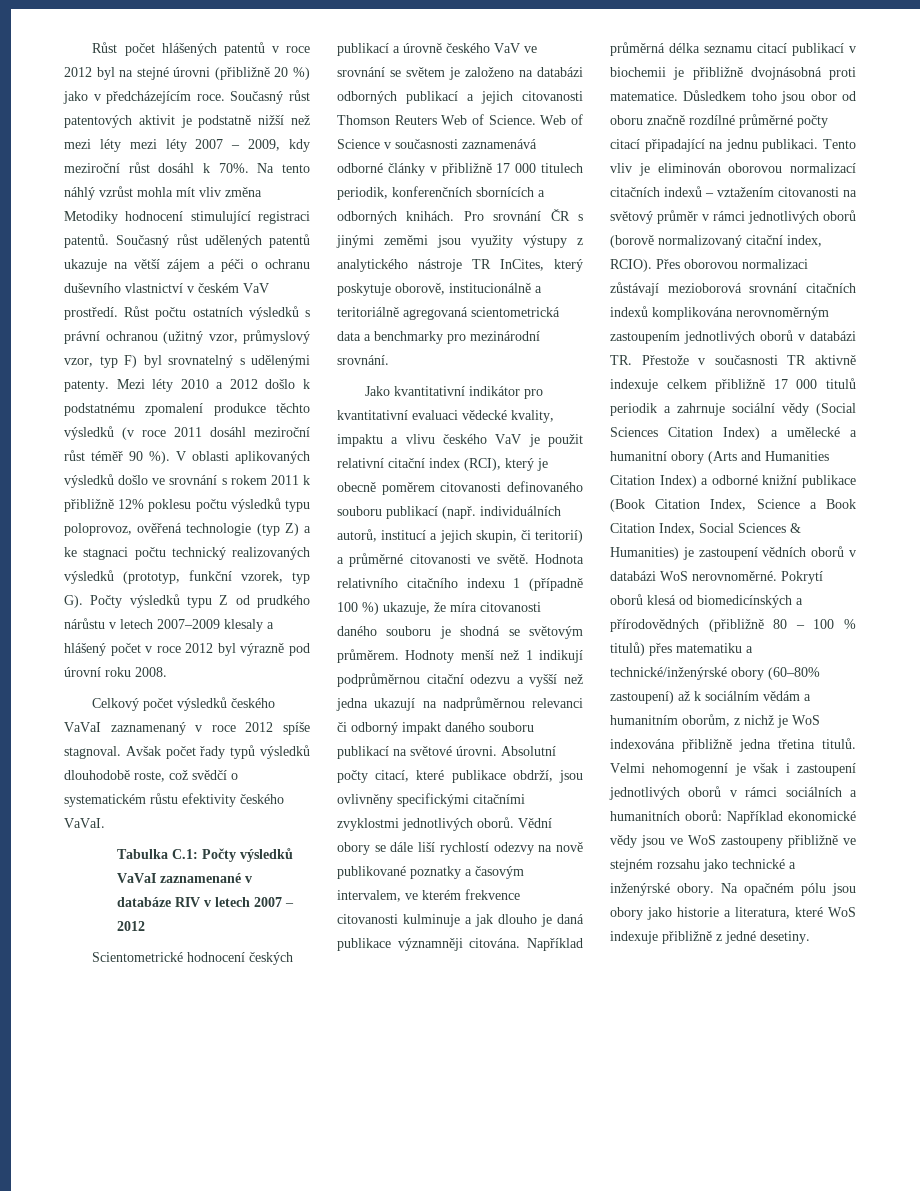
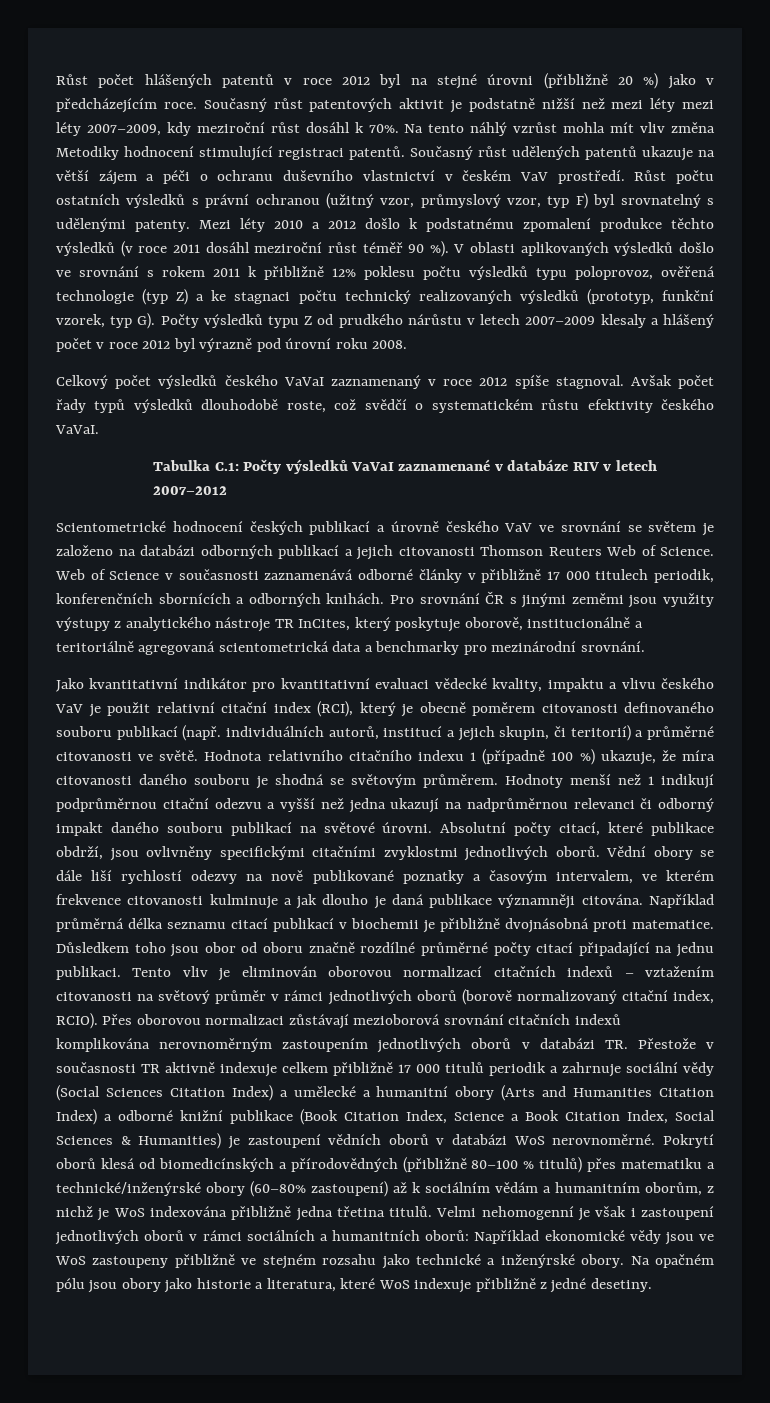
[195,139,281,151] 2007 – 2009, -> [86,124,161,136] 2007–2009,
[254,897,295,907] [117,921,146,931] 2007 – 2012 -> [153,486,228,495] 2007–2012
[773,619,835,629] 80 – 100 -> [471,1160,519,1169] 80–100

